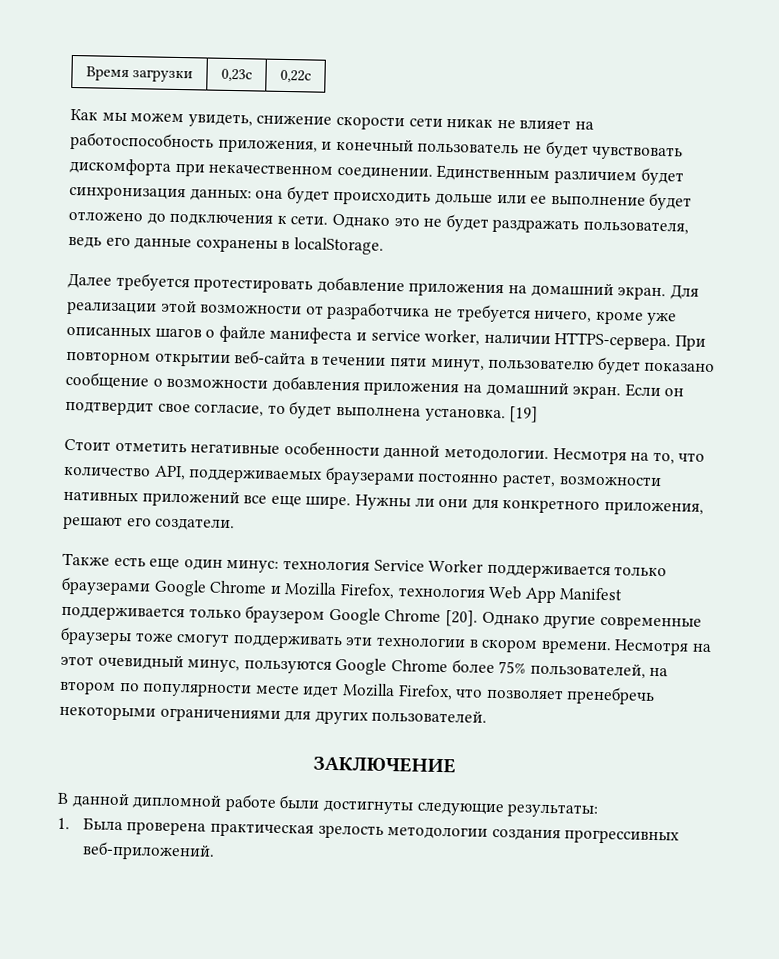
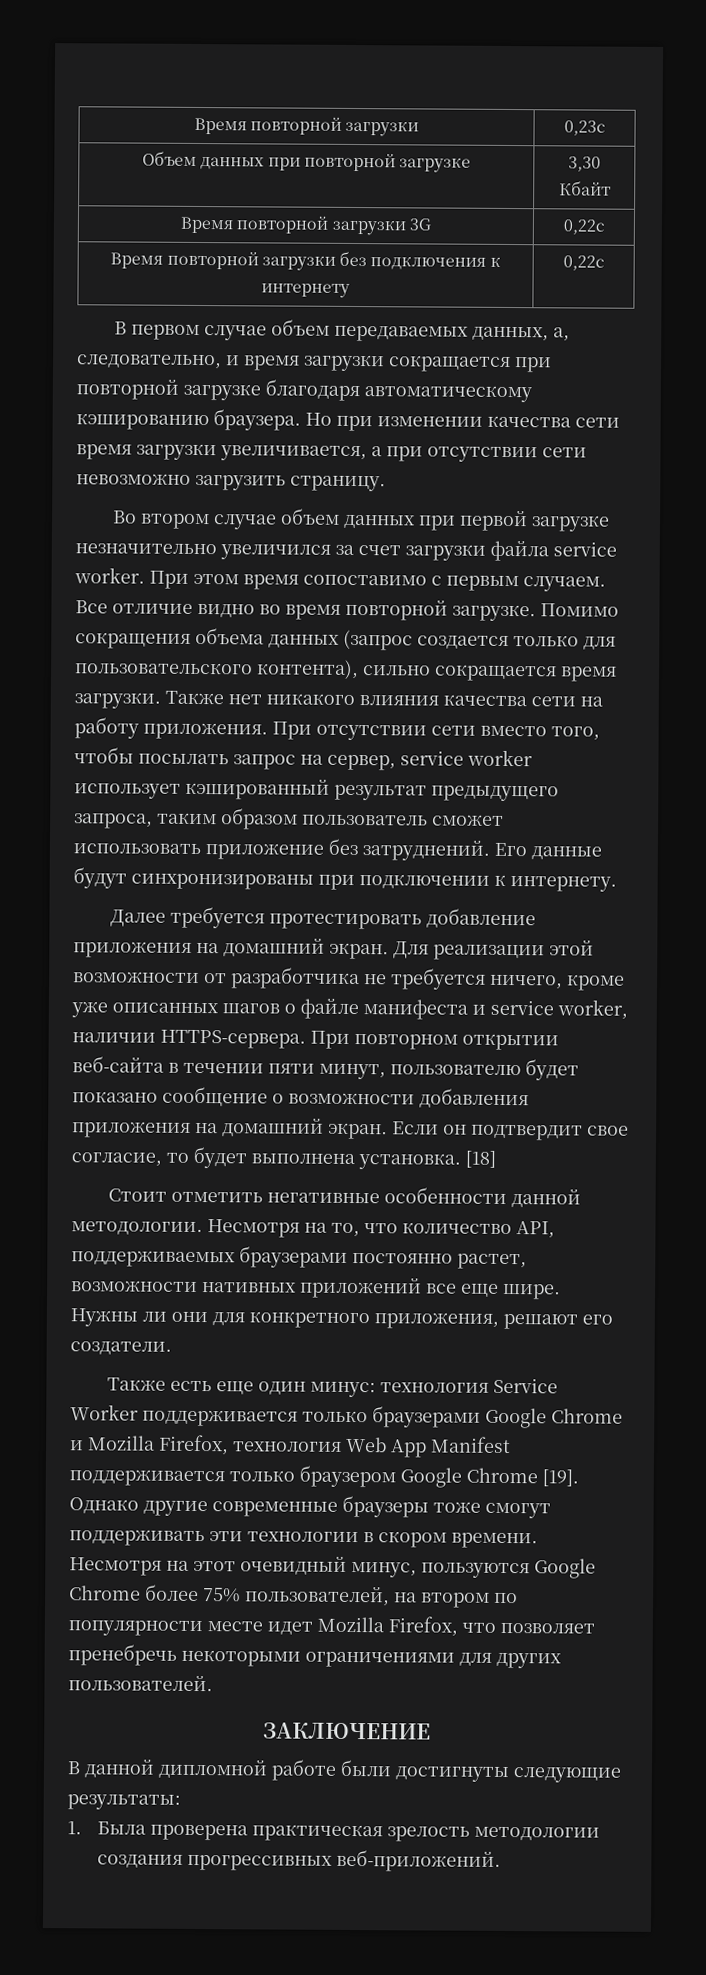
[85,66,129,82] Время -> [193,116,342,135] Время повторной
[279,69,312,83] [70,108,594,131] [70,131,684,161] [69,157,684,186] [69,185,693,211] [68,210,689,235] [68,235,384,255] | 0,22с // Как мы можем увидеть, снижение скорости сети никак не влияет на работоспособность приложения, и конечный пользователь не будет чувствовать дискомфорта при некачественном соединении. Единственным различием будет синхронизация данных: она будет происходить дольше или ее выполнение будет отложено до подключения к сети. Однако это не будет раздражать пользователя, ведь его данные сохранены в localStorage. -> [141,150,472,173] [568,156,601,172] [558,180,611,196] [180,215,431,236] [562,219,605,235] [110,250,501,271] [261,283,350,298] [562,255,605,271] [114,319,571,342] [76,354,552,373] [76,379,532,403] [76,409,620,432] [76,443,587,463] [76,473,386,492] [112,508,611,532] [75,540,617,562] [74,567,606,592] [75,599,619,622] [75,627,616,651] [75,659,617,682] [74,690,603,709] [74,717,600,741] [74,747,533,771] [74,778,559,802] [74,808,504,830] [73,838,602,861] [73,867,617,892] // Объем данных при повторной загрузке | 3,30 Кбайт // Время повторной загрузки 3G | 0,22с // Время повторной загрузки без подключения к интернету | 0,22с // В первом случае объем передаваемых данных, а, следовательно, и время загрузки сокращается при повторной загрузке благодаря автоматическому кэшированию браузера. Но при изменении качества сети время загрузки увеличивается, а при отсутствии сети невозможно загрузить страницу. // Во втором случае объем данных при первой загрузке незначительно увеличился за счет загрузки файла service worker. При этом время сопоставимо с первым случаем. Все отличие видно во время повторной загрузке. Помимо сокращения объема данных (запрос создается только для пользовательского контента), сильно сокращается время загрузки. Также нет никакого влияния качества сети на работу приложения. При отсутствии сети вместо того, чтобы посылать запрос на сервер, service worker использует кэшированный результат предыдущего запроса, таким образом пользователь сможет использовать приложение без затруднений. Его данные будут синхронизированы при подключении к интернету.
[509,406,539,423] [19] -> [465,1150,496,1168] [18]
[444,610,478,627] [20]. -> [542,1469,579,1487] [19].

